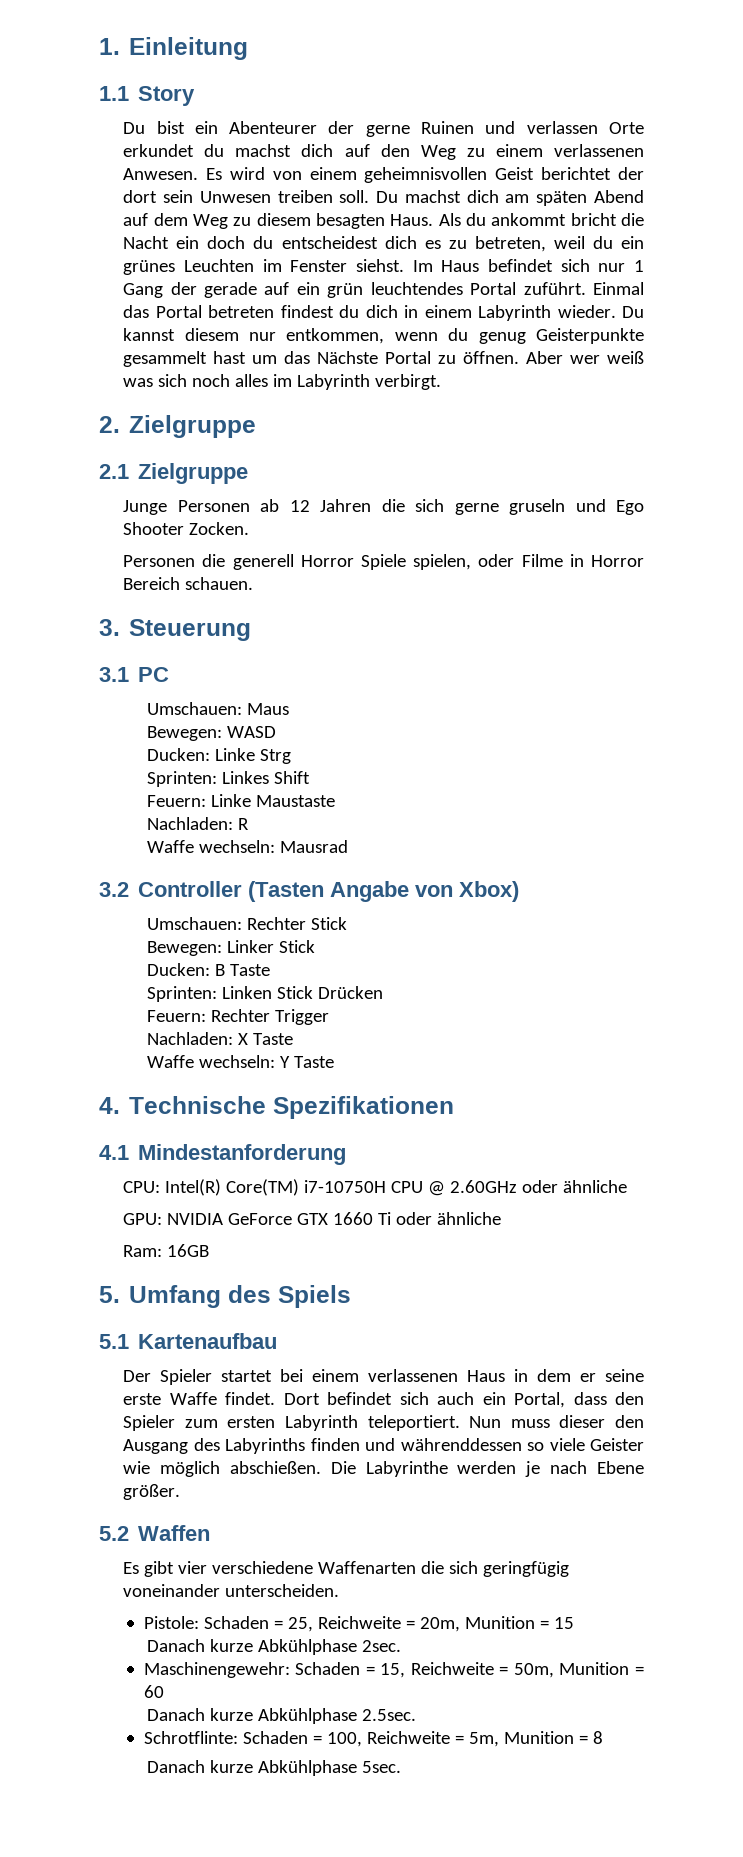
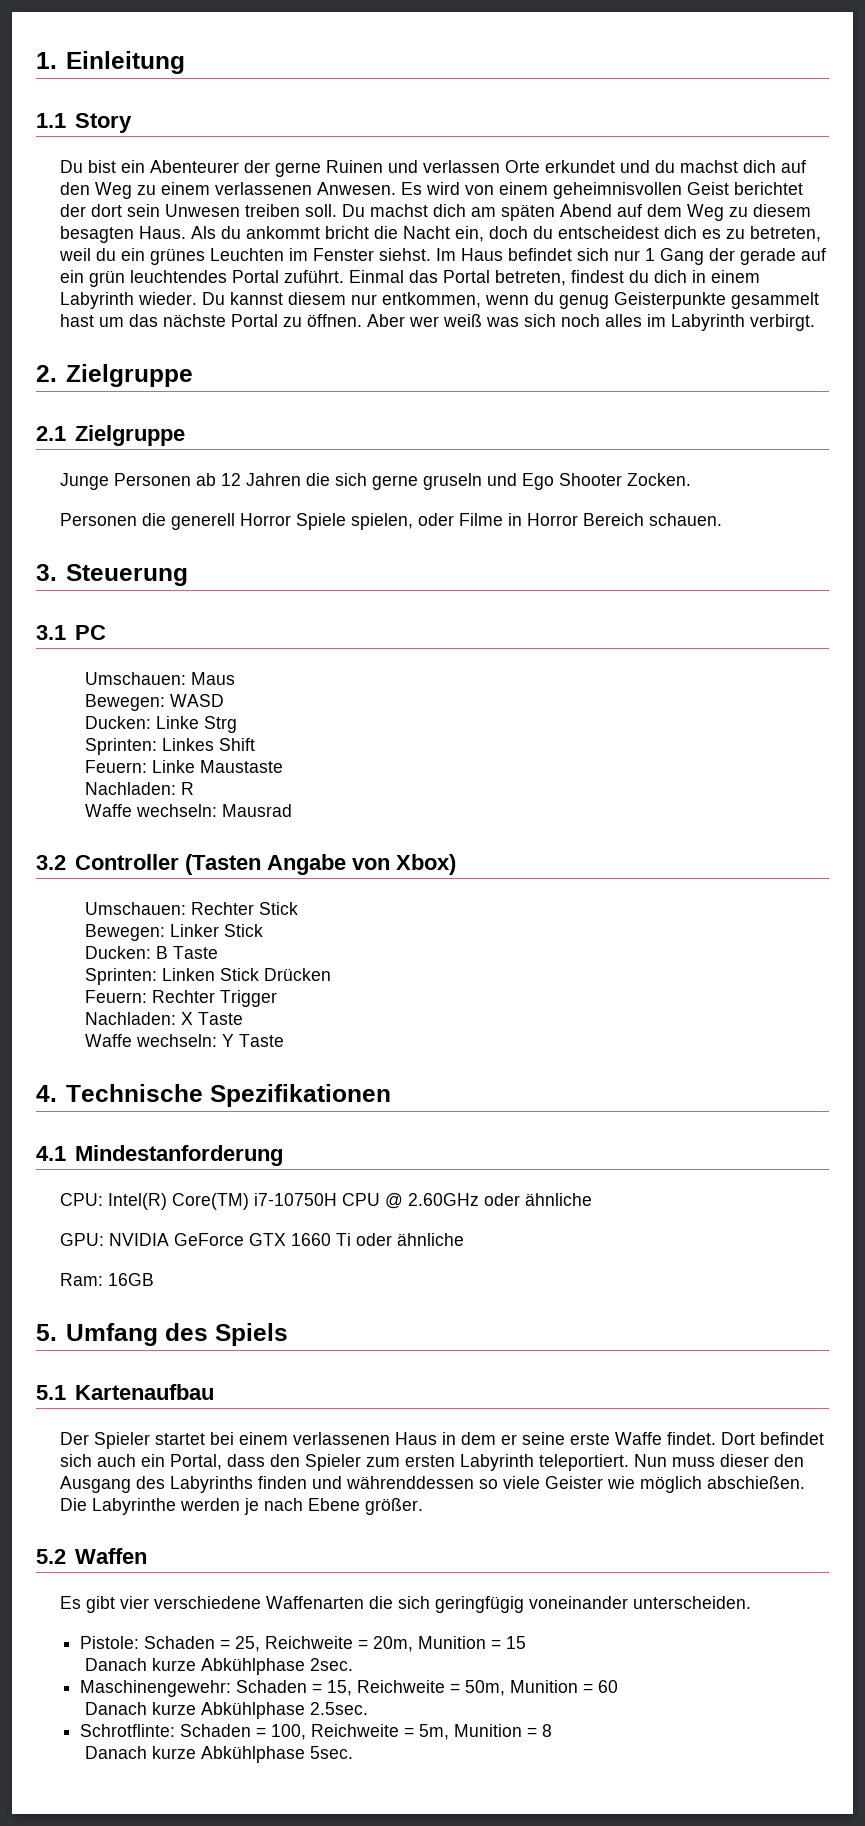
(195, 150) none -> [620,160,651,173] und
[176,236,200,249] ein -> [455,226,485,242] ein,
[208,305,275,318] betreten -> [495,270,567,286] betreten,
[317,351,379,364] Nächste -> [163,314,227,327] nächste

